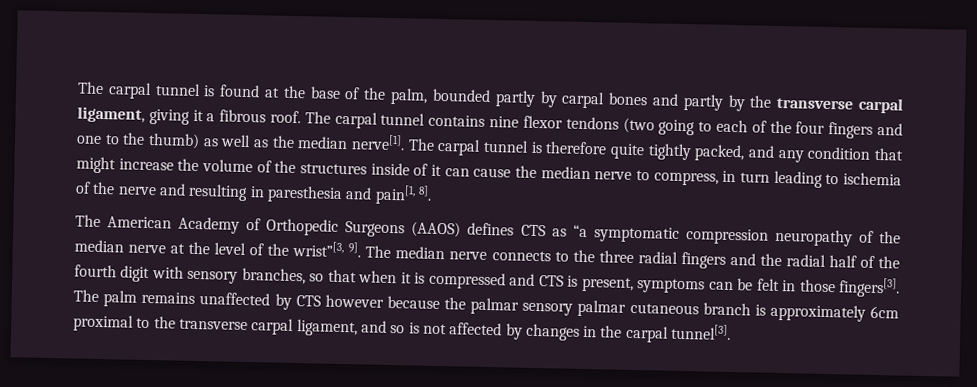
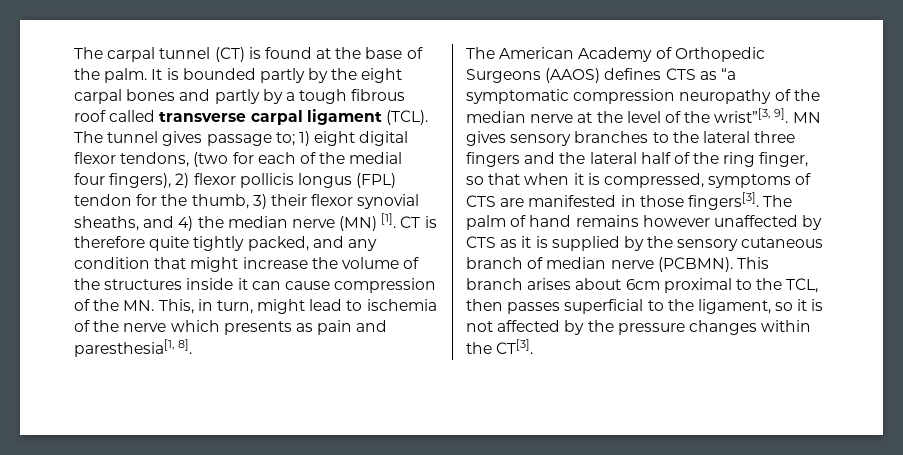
[77,81,201,100] The carpal tunnel -> [74,47,245,62] The carpal tunnel (CT)
[390,87,429,105] palm, -> [104,68,179,83] palm. It is
(558, 99) none -> [331,68,403,83] the eight
[749,95,905,114] [77,106,904,139] [76,132,529,156] the transverse carpal ligament, giving it a fibrous roof. The carpal tunnel contains nine flexor tendons (two going to each of the four fingers and one to the thumb) as well as the median nerve[1]. The carpal tunnel -> [285,89,406,104] [74,109,428,125] [74,131,409,146] [74,152,403,167] [74,173,397,188] [74,194,420,209] [74,213,421,231] a tough fibrous roof called transverse carpal ligament (TCL). The tunnel gives passage to; 1) eight digital flexor tendons, (two for each of the medial four fingers), 2) flexor pollicis longus (FPL) tendon for the thumb, 3) their flexor synovial sheaths, and 4) the median nerve (MN) [1]. CT
[413,163,429,176] of -> (234, 284) none
[515,165,823,188] the median nerve to compress, in turn leading -> [334,278,437,293] [74,299,343,314] compression of the MN. This, in turn, might lead
[158,183,416,205] and resulting in paresthesia and pain[1, -> [170,320,388,335] [74,339,174,357] which presents as pain and paresthesia[1,
[365,245,678,264] The median nerve connects to the three radial -> [792,112,821,123] [466,131,796,146] MN gives sensory branches to the lateral three
[785,254,826,267] radial -> [589,152,637,164] lateral
[74,264,306,285] fourth digit with sensory branches, -> [723,152,809,167] ring finger,
[428,271,780,294] compressed and CTS is present, symptoms can be felt -> [603,173,812,188] [466,195,617,207] compressed, symptoms of CTS are manifested
[141,291,899,322] [73,314,732,343] remains unaffected by CTS however because the palmar sensory palmar cutaneous branch is approximately 6cm proximal to the transverse carpal ligament, and so is not affected by changes in the carpal tunnel[3]. -> [510,215,823,230] [466,236,824,251] [466,257,769,272] [466,278,819,293] [466,299,824,314] [466,320,812,335] [466,339,534,354] of hand remains however unaffected by CTS as it is supplied by the sensory cutaneous branch of median nerve (PCBMN). This branch arises about 6cm proximal to the TCL, then passes superficial to the ligament, so it is not affected by the pressure changes within the CT[3].

